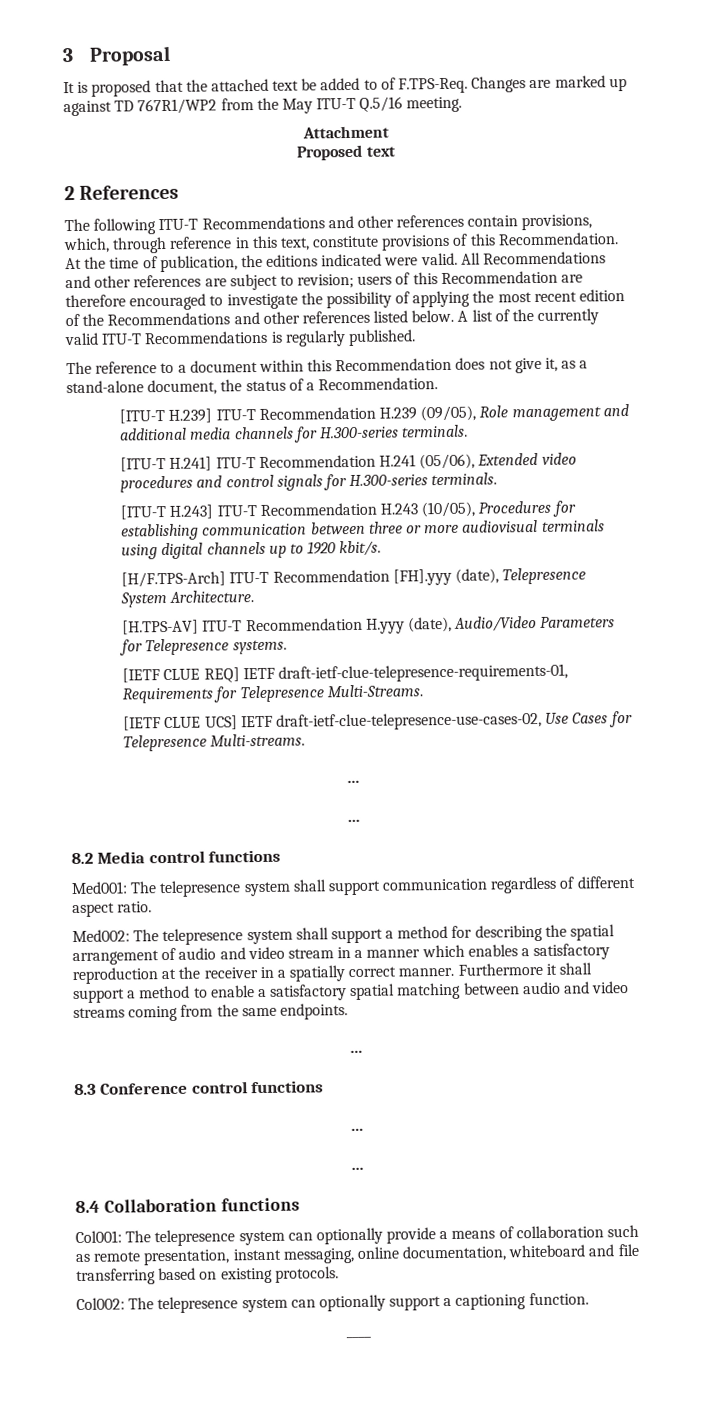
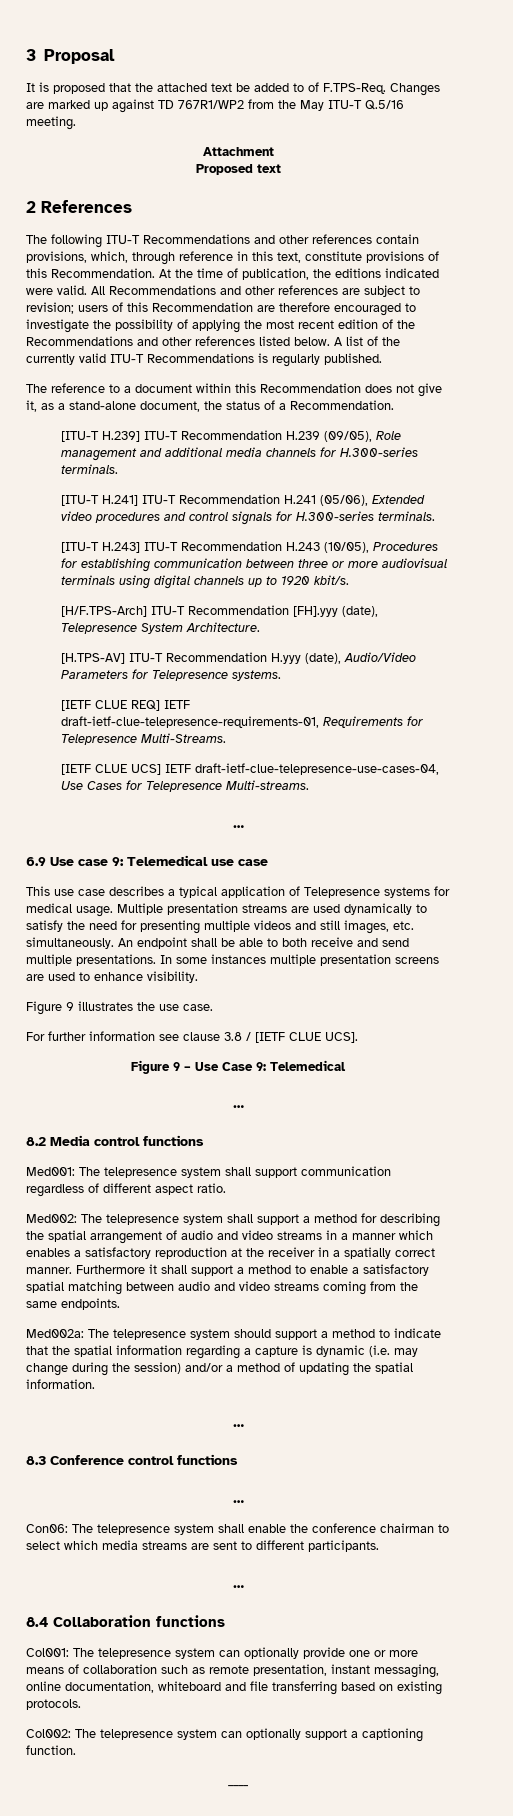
[275,711,542,731] draft-ietf-clue-telepresence-use-cases-02, -> [195,763,440,775] draft-ietf-clue-telepresence-use-cases-04,
(360, 781) none -> [26,855,268,866] [26,886,450,898] [26,903,427,917] [26,920,414,934] [26,937,409,949] [26,954,439,966] [26,971,198,983] [26,1001,213,1015] [26,1031,358,1043] [131,1060,346,1074] // 6.9 Use case 9: Telemedical use case // This use case describes a typical application of Telepresence systems for medical usage. Multiple presentation streams are used dynamically to satisfy the need for presenting multiple videos and still images, etc. simultaneously. An endpoint shall be able to both receive and send multiple presentations. In some instances multiple presentation screens are used to enhance visibility. // Figure 9 illustrates the use case. // For further information see clause 3.8 / [IETF CLUE UCS]. // Figure 9 – Use Case 9: Telemedical
[287,948,334,959] stream -> [277,1231,322,1240] streams
(348, 1011) none -> [26,1328,441,1340] [26,1345,418,1359] [26,1362,413,1376] [26,1379,95,1389] // Med002a: The telepresence system should support a method to indicate that the spatial information regarding a capture is dynamic (i.e. may change during the session) and/or a method of updating the spatial information.
(364, 1129) none -> [26,1523,449,1535] [26,1540,379,1552] // Con06: The telepresence system shall enable the conference chairman to select which media streams are sent to different participants.
[439,1230,449,1240] a -> [349,1650,418,1657] one or more

